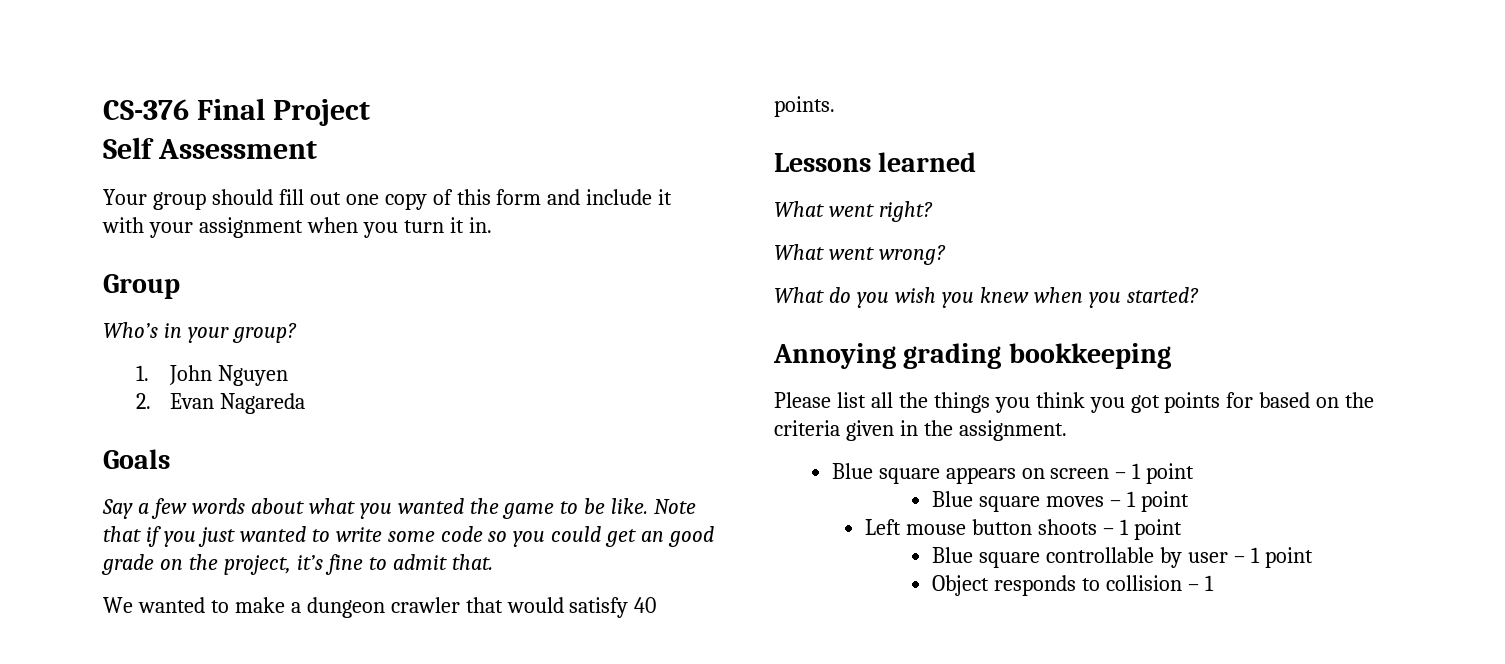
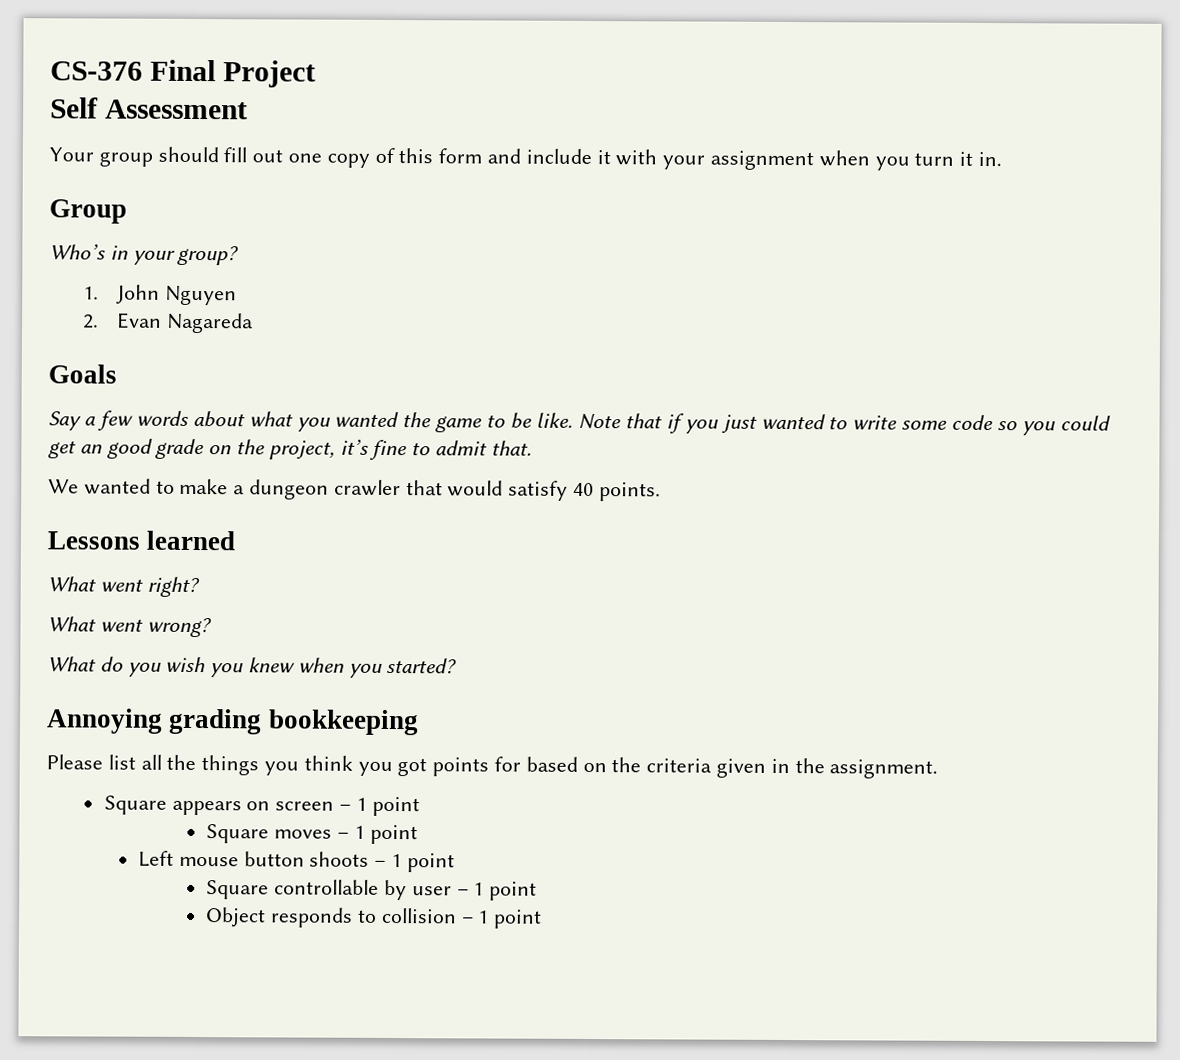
[831,463,940,484] Blue square -> [103,795,167,815] Square
[932,491,1041,512] Blue square -> [206,824,270,844] Square
[932,547,1041,568] Blue square -> [206,880,270,900] Square
(1214, 583) none -> [493,909,543,929] point

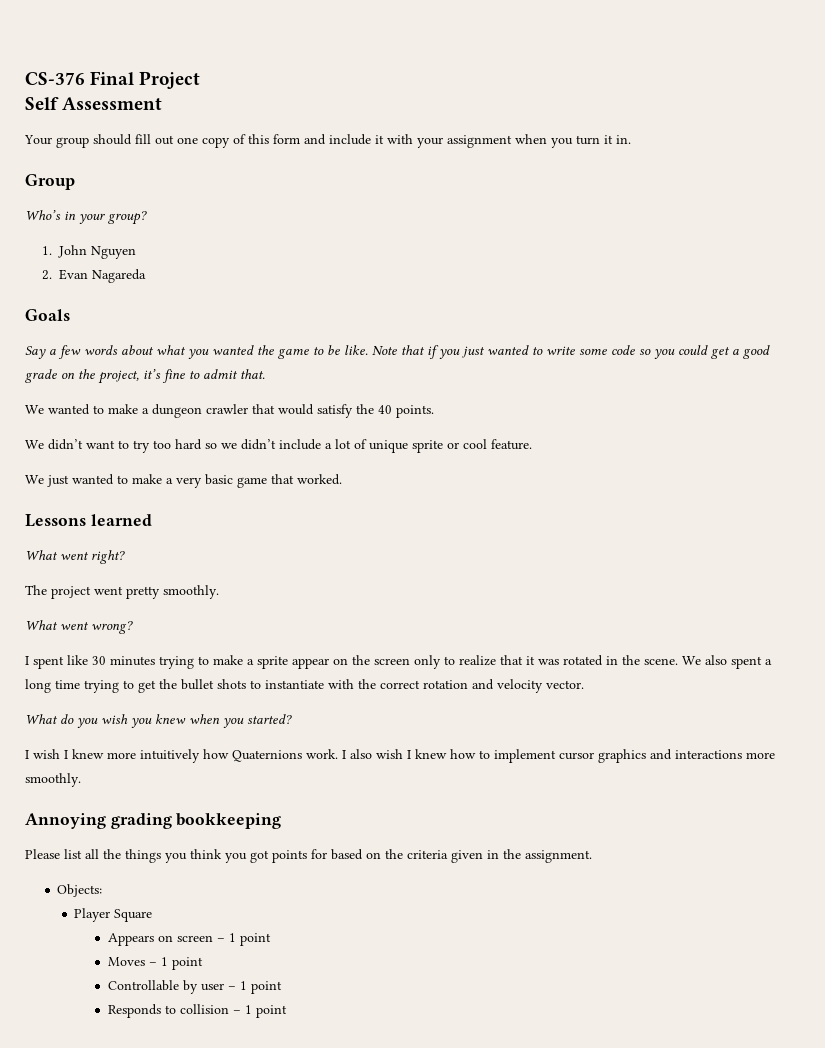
[79,444,103,454] an -> [732,349,739,355] a
(569, 490) none -> [356,404,374,414] the
(661, 492) none -> [25,439,532,453] [25,474,342,488] // We didn’t want to try too hard so we didn’t include a lot of unique sprite or cool feature. // We just wanted to make a very basic game that worked.
[47,616,212,638] What went wrong? -> [25,585,219,599] [25,620,133,634] [25,655,772,669] [25,679,584,693] The project went pretty smoothly. // What went wrong? // I spent like 30 minutes trying to make a sprite appear on the screen only to realize that it was rotated in the scene. We also spent a long time trying to get the bullet shots to instantiate with the correct rotation and velocity vector.
(458, 665) none -> [25,749,775,763] [25,773,81,787] // I wish I knew more intuitively how Quaternions work. I also wish I knew how to implement cursor graphics and interactions more smoothly.
[103,795,242,816] Square appears -> [57,884,103,897] [74,908,153,922] [107,933,154,946] Objects: // Player Square // Appears
[206,824,418,845] [137,850,455,873] [206,879,380,900] Square moves – 1 point // Left mouse button shoots – 1 point // Square controllable -> [107,957,203,970] [107,980,179,991] Moves – 1 point // Controllable
[205,907,354,928] Object responds -> [107,1004,161,1018] Responds

